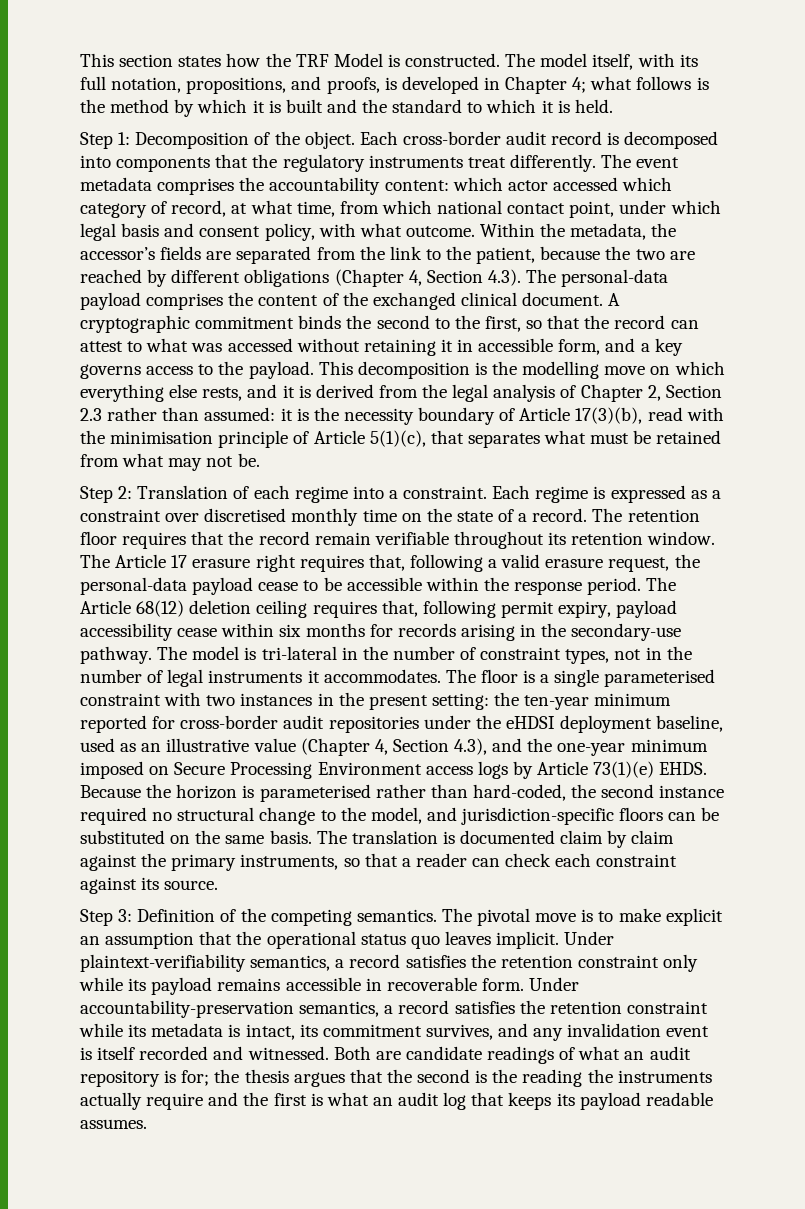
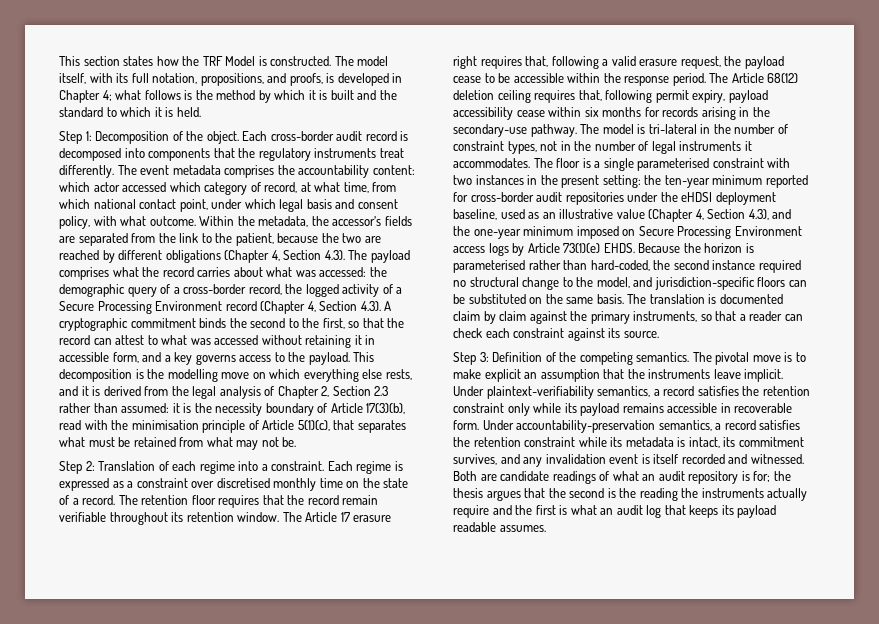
[561,269,669,287] personal-data -> (368, 255) none
[228,292,604,310] the content of the exchanged clinical document. -> [112,267,387,277] [59,284,403,297] [59,301,381,314] what the record carries about what was accessed: the demographic query of a cross-border record, the logged activity of a Secure Processing Environment record (Chapter 4, Section 4.3).
[80,577,187,595] personal-data -> (742, 61) none
[266,931,491,949] operational status quo leaves -> [648,369,741,379] instruments leave

